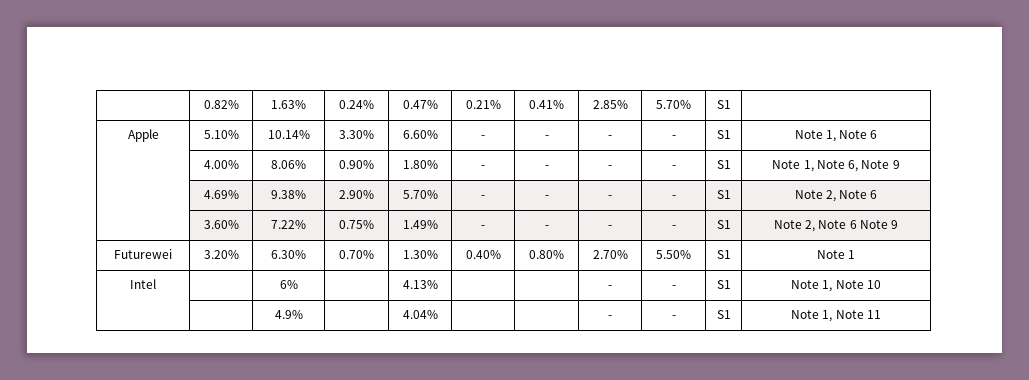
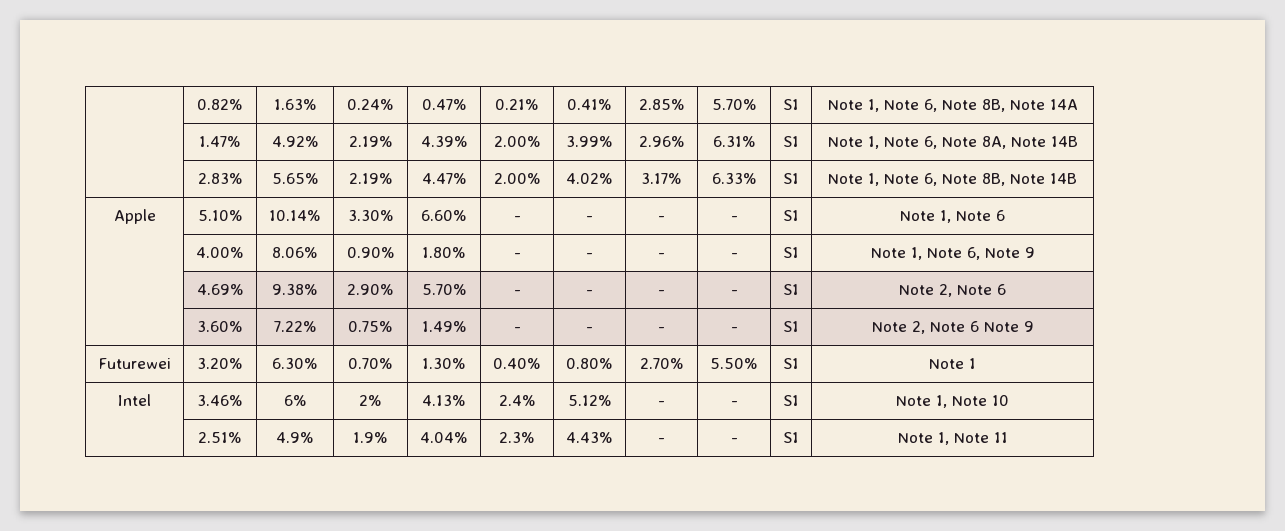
(731, 104) none -> [827,99,1078,112] [199,136,241,147] [271,136,319,147] [348,136,393,147] [420,136,468,147] [493,136,541,147] [566,136,613,147] [638,136,685,147] [712,136,756,147] [783,136,799,147] [827,136,1078,149] [197,173,243,184] [271,173,319,184] [348,173,393,184] [421,173,467,184] [493,173,541,184] [566,173,613,184] [641,173,682,184] [711,173,757,184] [783,173,799,184] [827,173,1077,186] Note 1, Note 6, Note 8B, Note 14A // | 1.47% | 4.92% | 2.19% | 4.39% | 2.00% | 3.99% | 2.96% | 6.31% | S1 | Note 1, Note 6, Note 8A, Note 14B // | 2.83% | 5.65% | 2.19% | 4.47% | 2.00% | 4.02% | 3.17% | 6.33% | S1 | Note 1, Note 6, Note 8B, Note 14B
(156, 284) none -> [197,395,243,406] 3.46%
(298, 284) none -> [359,395,382,406] 2%
(438, 284) | -> [498,395,536,406] [567,395,612,406] 2.4% | 5.12%
(881, 284) none -> [198,432,242,443] 2.51%
(303, 314) none -> [353,432,388,443] 1.9%
(438, 314) | -> [499,432,535,443] [566,432,613,443] 2.3% | 4.43%

